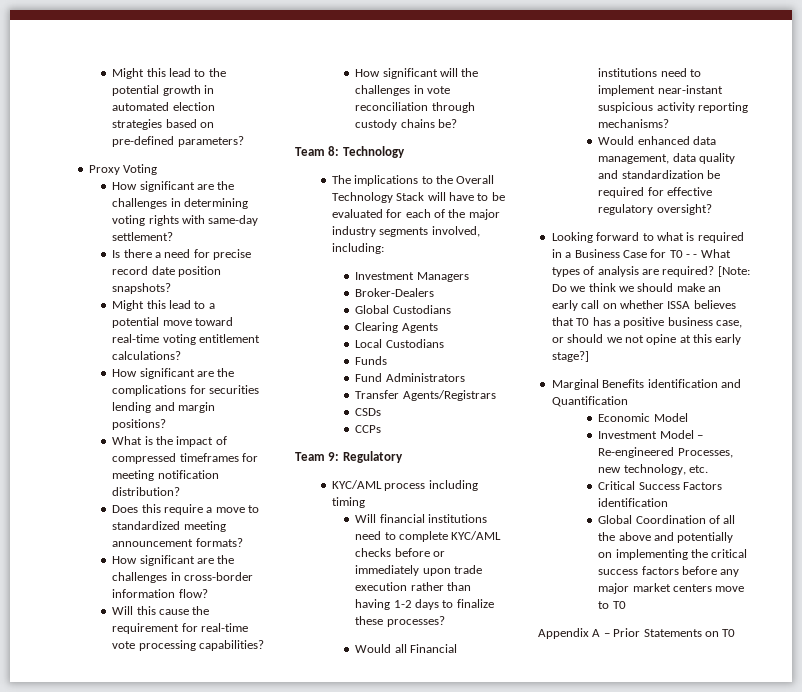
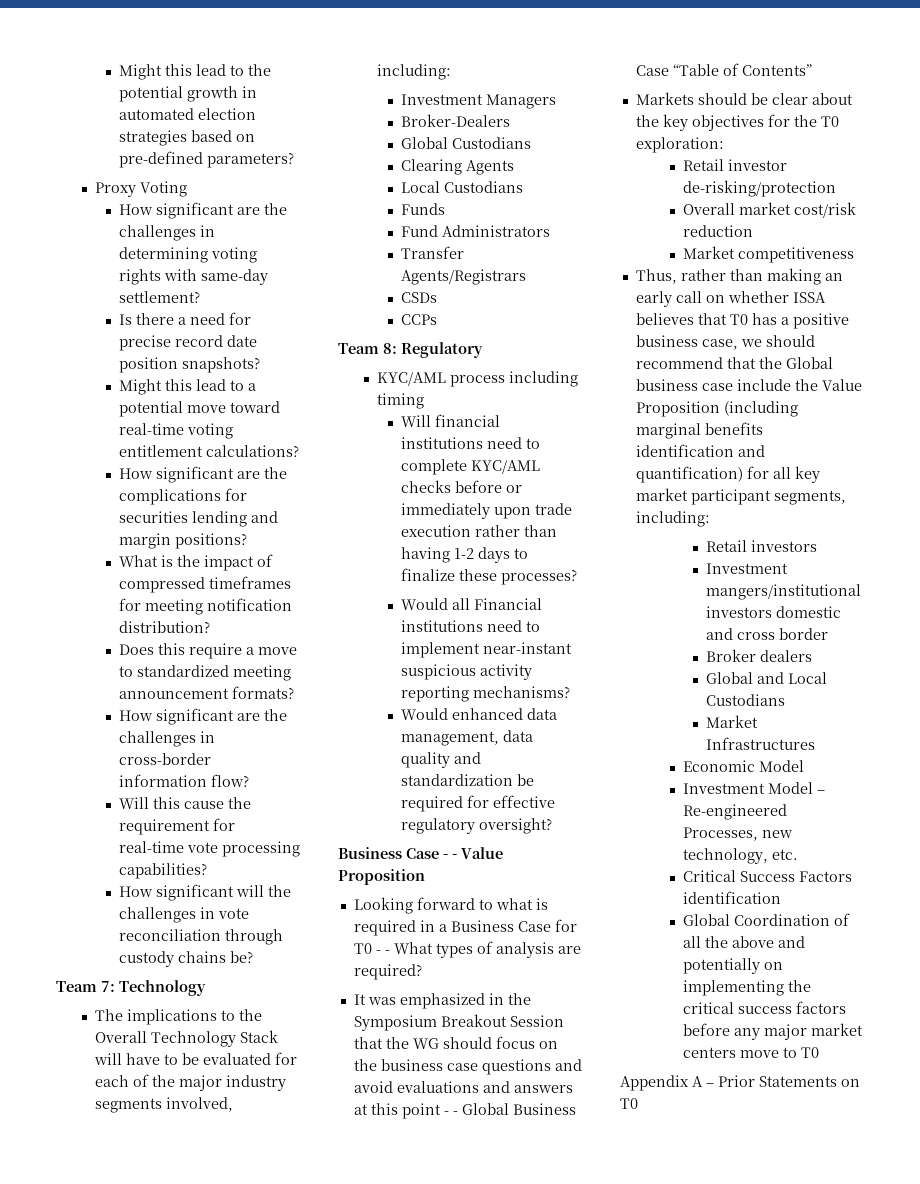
[328,146,340,156] 8: -> [101,981,115,992] 7:
[328,452,340,461] 9: -> [383,343,397,354] 8:
(712, 209) none -> [338,847,503,859] [338,869,425,885] // Business Case - - Value Proposition
[717,266,750,277] [551,283,705,292] [Note: Do we think we should make -> [353,993,531,1009] [353,1014,564,1031] [353,1036,558,1049] [353,1059,582,1075] [353,1081,573,1093] [353,1103,576,1119] [635,63,812,76] [635,92,853,105] [635,114,839,131] [635,137,724,153] [682,159,787,171] [682,180,836,197] [682,202,856,218] [682,225,753,237] [682,246,854,263] [635,268,821,285] // It was emphasized in the Symposium Breakout Session that the WG should focus on the business case questions and avoid evaluations and answers at this point - - Global Business Case “Table of Contents” // Markets should be clear about the key objectives for the T0 exploration: // Retail investor de-risking/protection // Overall market cost/risk reduction // Market competitiveness // Thus, rather than making
[551,334,742,345] [551,351,589,362] [551,379,741,390] [551,396,628,407] or should we not opine at this early stage?] // Marginal Benefits identification and Quantification -> [740,335,815,347] [635,357,833,369] [635,379,862,391] [635,401,798,417] [635,422,763,439] [635,444,765,457] [635,466,820,483] [635,488,846,505] [635,511,710,527] [706,540,818,552] [706,563,789,574] [706,584,862,600] [706,606,842,618] [706,628,829,640] [706,649,813,662] [706,672,828,684] [706,694,786,706] [706,715,759,728] [706,737,816,750] we should recommend that the Global business case include the Value Proposition (including marginal benefits identification and quantification) for all key market participant segments, including: // Retail investors // Investment mangers/institutional investors domestic and cross border // Broker dealers // Global and Local Custodians // Market Infrastructures

